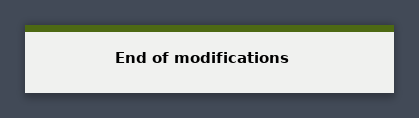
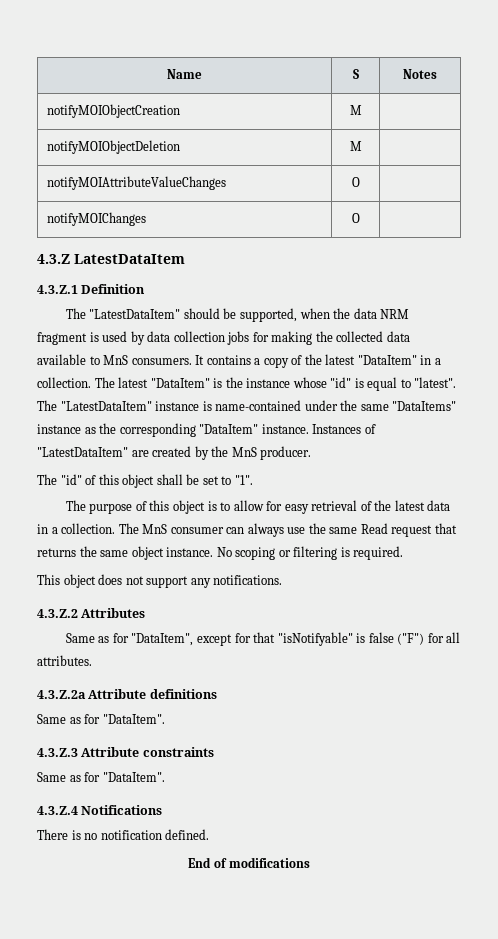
(115, 57) none -> [167,69,202,79] [352,69,359,79] [403,69,437,79] [46,104,180,118] [349,105,362,115] [46,140,180,154] [349,141,362,151] [46,176,226,190] [351,177,360,187] [46,212,146,226] [351,213,360,223] [37,254,185,264] [37,284,146,294] [65,308,410,322] [37,331,410,345] [37,354,441,368] [37,377,457,391] [37,400,457,411] [37,423,376,437] [37,446,312,460] [37,474,253,488] [65,500,451,514] [37,523,457,537] [37,546,404,560] [37,574,283,588] [37,608,146,618] [65,632,461,646] [37,655,92,666] [37,689,217,699] [37,714,165,724] [37,747,214,757] [37,772,165,782] [37,805,163,815] [37,829,210,840] Name | S | Notes // notifyMOIObjectCreation | M | // notifyMOIObjectDeletion | M | // notifyMOIAttributeValueChanges | O | // notifyMOIChanges | O | // 4.3.Z LatestDataItem // 4.3.Z.1 Definition // The "LatestDataItem" should be supported, when the data NRM fragment is used by data collection jobs for making the collected data available to MnS consumers. It contains a copy of the latest "DataItem" in a collection. The latest "DataItem" is the instance whose "id" is equal to "latest". The "LatestDataItem" instance is name-contained under the same "DataItems" instance as the corresponding "DataItem" instance. Instances of "LatestDataItem" are created by the MnS producer. // The "id" of this object shall be set to "1". // The purpose of this object is to allow for easy retrieval of the latest data in a collection. The MnS consumer can always use the same Read request that returns the same object instance. No scoping or filtering is required. // This object does not support any notifications. // 4.3.Z.2 Attributes // Same as for "DataItem", except for that "isNotifyable" is false ("F") for all attributes. // 4.3.Z.2a Attribute definitions // Same as for "DataItem". // 4.3.Z.3 Attribute constraints // Same as for "DataItem". // 4.3.Z.4 Notifications // There is no notification defined. //

